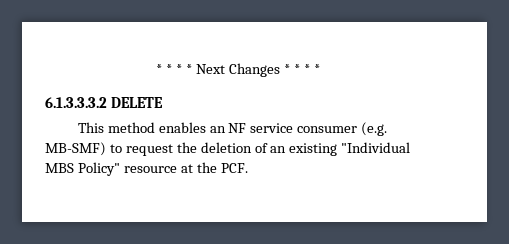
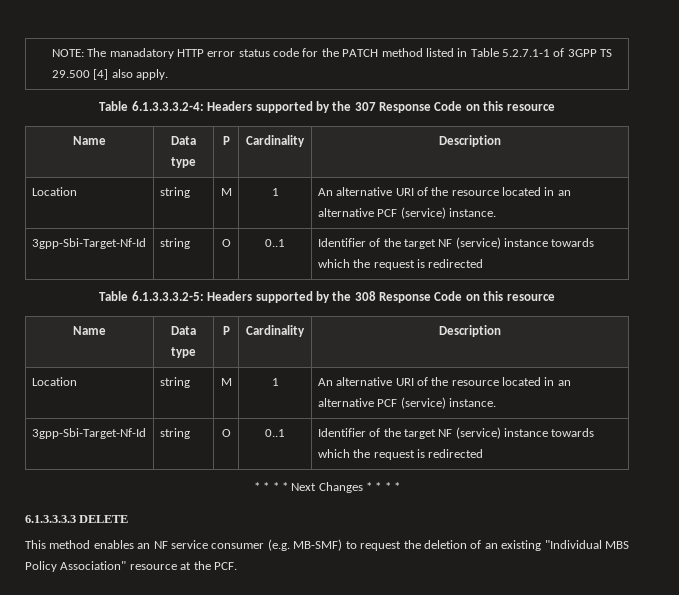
(156, 69) none -> [51,48,613,59] [51,69,168,80] [99,101,555,113] [73,136,106,145] [171,136,196,145] [171,157,196,168] [222,136,230,145] [246,135,305,147] [439,135,501,147] [31,187,77,196] [159,187,190,198] [220,188,232,196] [271,188,279,196] [317,187,571,196] [317,207,496,219] [31,238,146,249] [159,238,190,249] [221,239,231,247] [265,239,285,247] [317,237,595,249] [317,259,484,270] [99,291,555,303] [73,326,106,335] [171,326,196,335] [171,347,196,358] [222,326,230,335] [246,325,305,337] [439,325,501,337] [31,377,77,386] [159,377,190,388] [220,378,232,386] [271,378,279,386] [317,377,571,386] [317,397,496,409] [31,428,146,439] [159,428,190,439] [221,429,231,437] [265,429,285,437] [317,427,595,439] [317,449,484,460] NOTE: The manadatory HTTP error status code for the PATCH method listed in Table 5.2.7.1-1 of 3GPP TS 29.500 [4] also apply. // Table 6.1.3.3.3.2-4: Headers supported by the 307 Response Code on this resource // Name | Data type | P | Cardinality | Description // Location | string | M | 1 | An alternative URI of the resource located in an alternative PCF (service) instance. // 3gpp-Sbi-Target-Nf-Id | string | O | 0..1 | Identifier of the target NF (service) instance towards which the request is redirected // Table 6.1.3.3.3.2-5: Headers supported by the 308 Response Code on this resource // Name | Data type | P | Cardinality | Description // Location | string | M | 1 | An alternative URI of the resource located in an alternative PCF (service) instance. // 3gpp-Sbi-Target-Nf-Id | string | O | 0..1 | Identifier of the target NF (service) instance towards which the request is redirected //
[45,97,107,108] 6.1.3.3.3.2 -> [25,515,76,523] 6.1.3.3.3.3
[77,162,120,176] Policy" -> [25,561,127,572] Policy Association"

